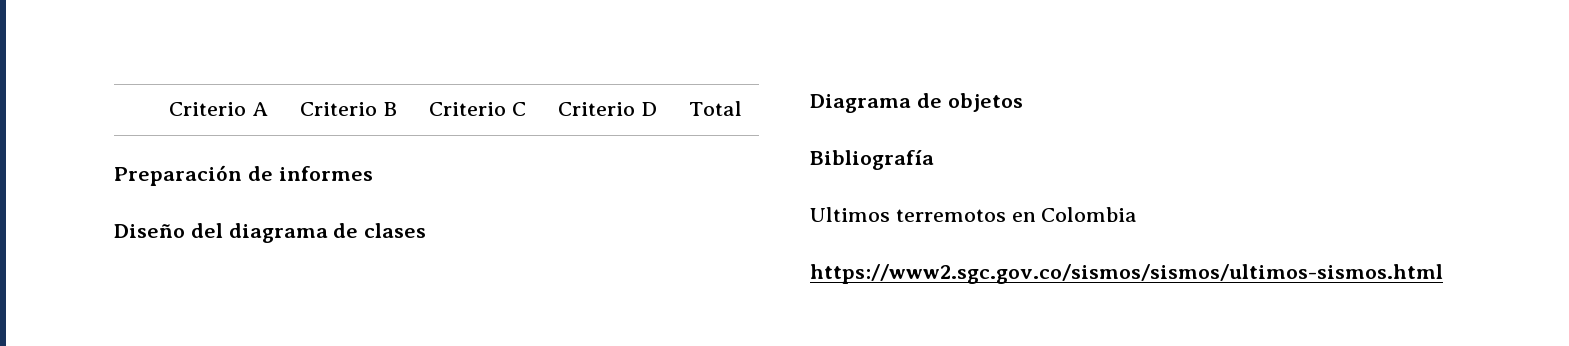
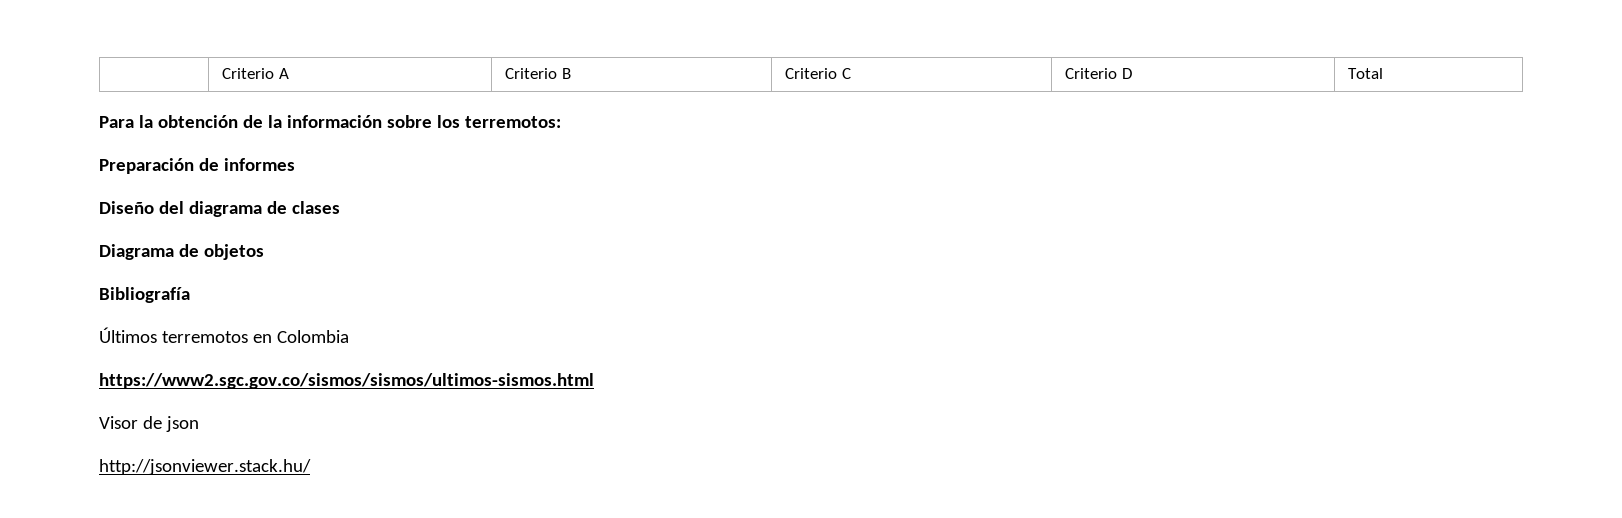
(742, 108) none -> [99,115,561,128] // Para la obtención de la información sobre los terremotos:
[810,207,890,222] Ultimos -> [99,327,157,343] Últimos
(1443, 274) none -> [99,416,199,432] [99,459,311,475] // Visor de json // http://jsonviewer.stack.hu/

